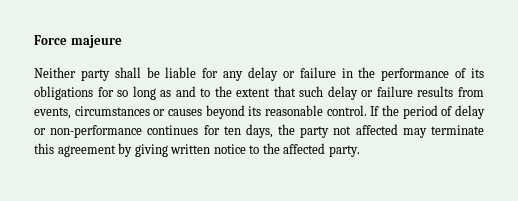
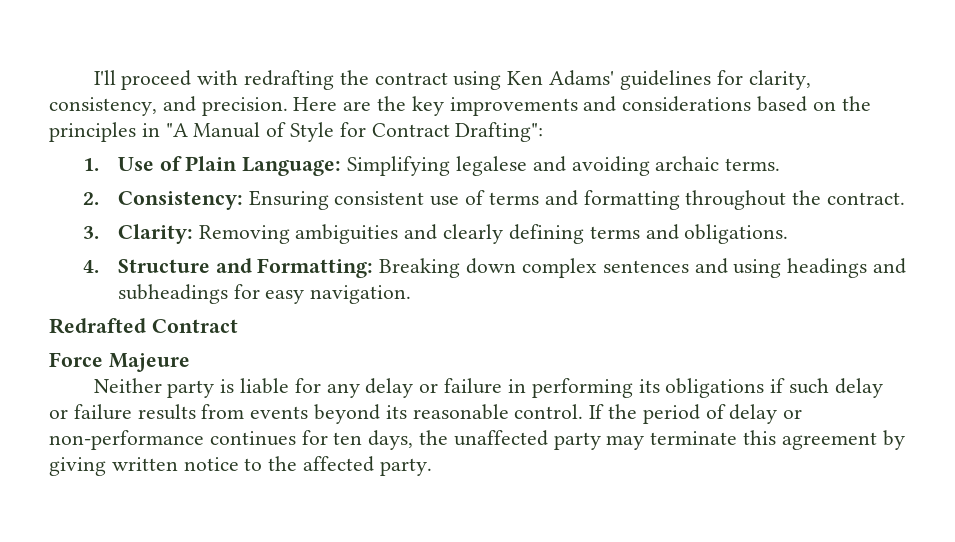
[34,35,122,48] Force majeure -> [93,70,811,90] [49,96,871,116] [49,122,544,142] [83,156,781,176] [83,190,905,210] [83,224,789,244] [83,258,906,278] [117,284,412,304] [49,318,238,334] [49,352,190,372] I'll proceed with redrafting the contract using Ken Adams' guidelines for clarity, consistency, and precision. Here are the key improvements and considerations based on the principles in "A Manual of Style for Contract Drafting": // 1. Use of Plain Language: Simplifying legalese and avoiding archaic terms. // 2. Consistency: Ensuring consistent use of terms and formatting throughout the contract. // 3. Clarity: Removing ambiguities and clearly defining terms and obligations. // 4. Structure and Formatting: Breaking down complex sentences and using headings and subheadings for easy navigation. // Redrafted Contract // Force Majeure
[114,67,160,78] shall be -> [220,379,235,393] is
[358,67,484,81] [34,86,296,100] the performance of its obligations for so long as and to the extent that -> [531,378,786,398] performing its obligations if
[34,106,202,119] events, circumstances or causes -> [250,406,309,419] events
[300,124,398,138] party not affected -> [453,430,601,450] unaffected party

